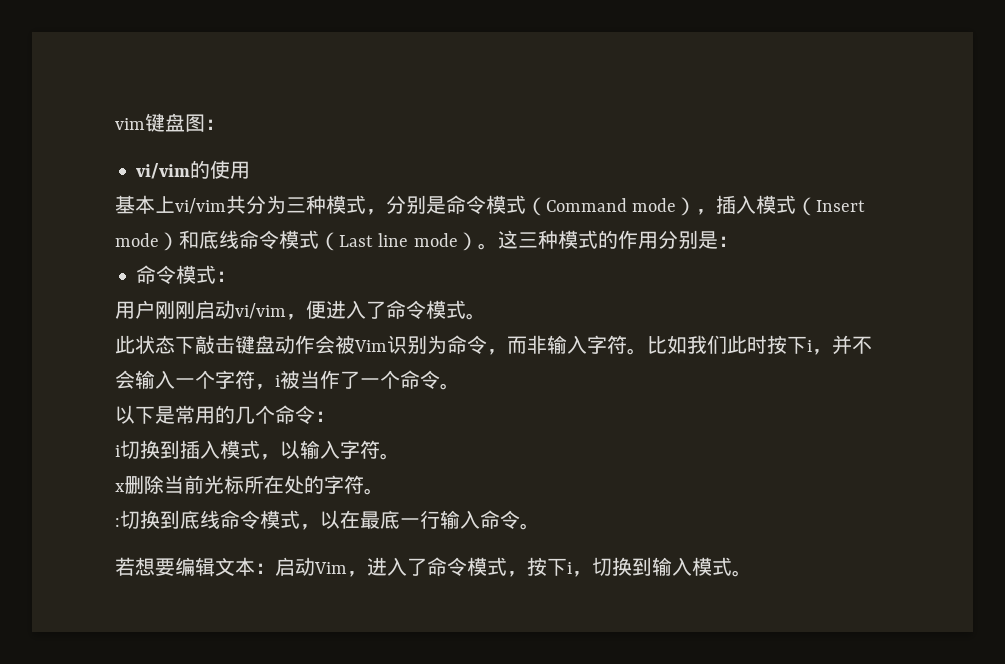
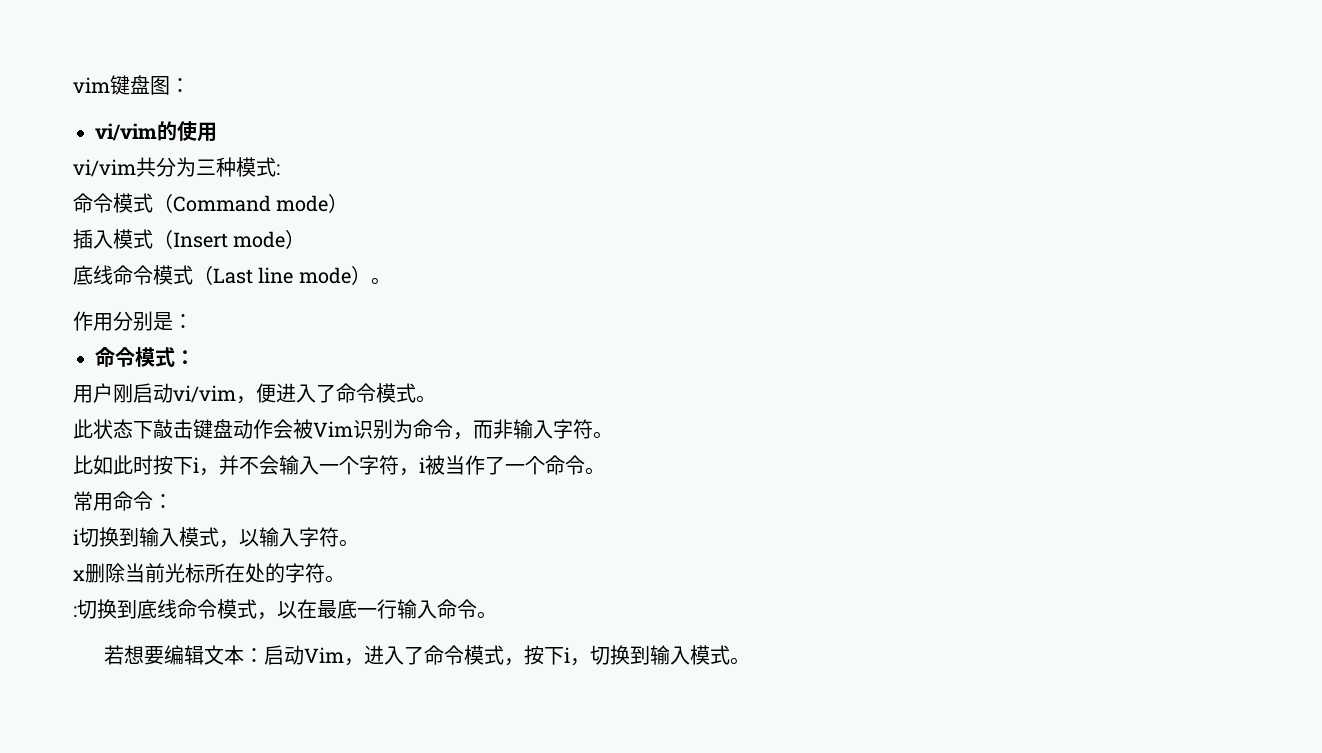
[115,195,175,214] 基本上 -> (217, 132) none
[366,195,446,215] ，分别是 -> [276,164,280,175] : //
[696,209,717,215] ， -> (349, 203) //
[179,230,199,249] 和 -> (306, 239) //
[497,230,618,249] 这三种模式的 -> (391, 281) //
[175,300,195,319] 刚 -> (133, 393) none
[647,335,727,354] 比如我们 -> [73,455,113,475] // 比如
[115,405,275,424] 以下是常用的几个 -> [73,491,113,511] 常用
[180,440,200,459] 插 -> [139,527,159,547] 输

